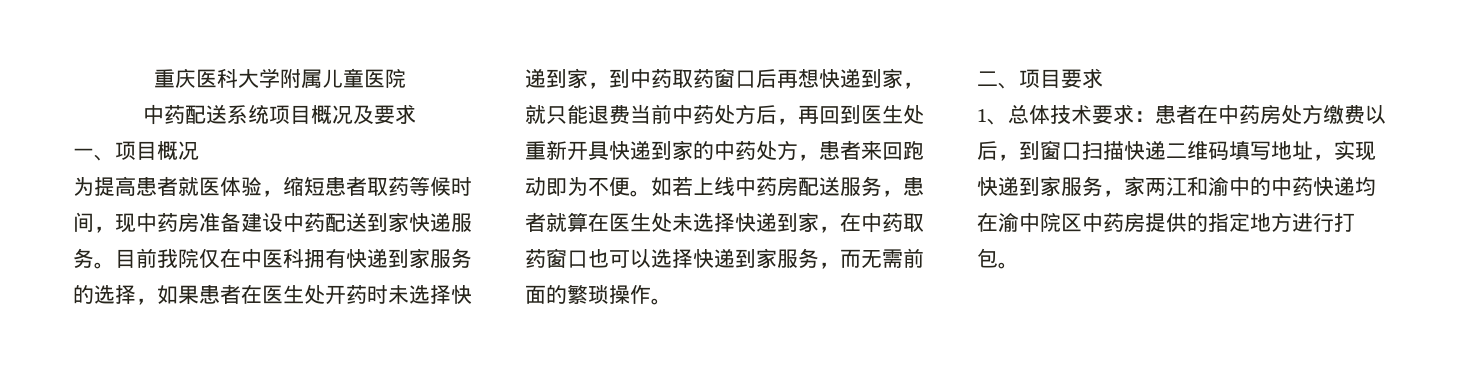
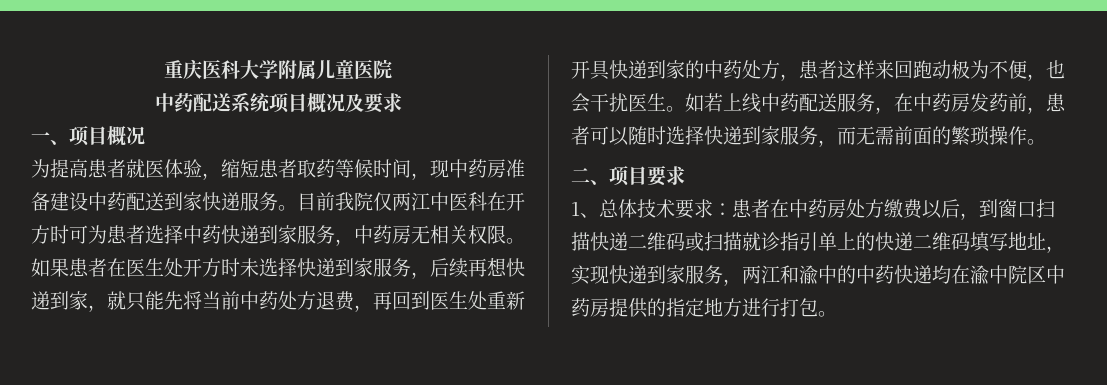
[220,248,472,269] [73,285,157,305] 在中医科拥有快递到家服务的选择， -> [392,192,525,211] [31,225,525,246] 两江中医科在开方时可为患者选择中药快递到家服务，中药房无相关权限。
[346,285,367,304] 药 -> [202,258,221,277] 方
[588,68,777,89] ，到中药取药窗口后 -> [373,258,468,279] 服务，后续
[588,105,630,124] 退费 -> [164,291,202,310] 先将
[756,105,777,124] 后 -> [316,291,355,311] 退费
(861, 150) none -> [837,60,875,79] 这样
[546,177,630,196] 即为不便 -> [951,60,1065,81] [571,93,666,113] 极为不便，也会干扰医生
[777,177,798,196] 房 -> (799, 102) none
[903,177,924,196] [525,212,924,233] [525,248,651,268] 患者就算在医生处未选择快递到家，在中药取药窗口也可以 -> [894,93,1066,114] [571,126,666,146] 在中药房发药前，患者可以随时
(1229, 150) none -> [685,232,970,252] 或扫描就诊指引单上的快递二维码
[1124,176,1145,196] 家 -> (742, 282) none

